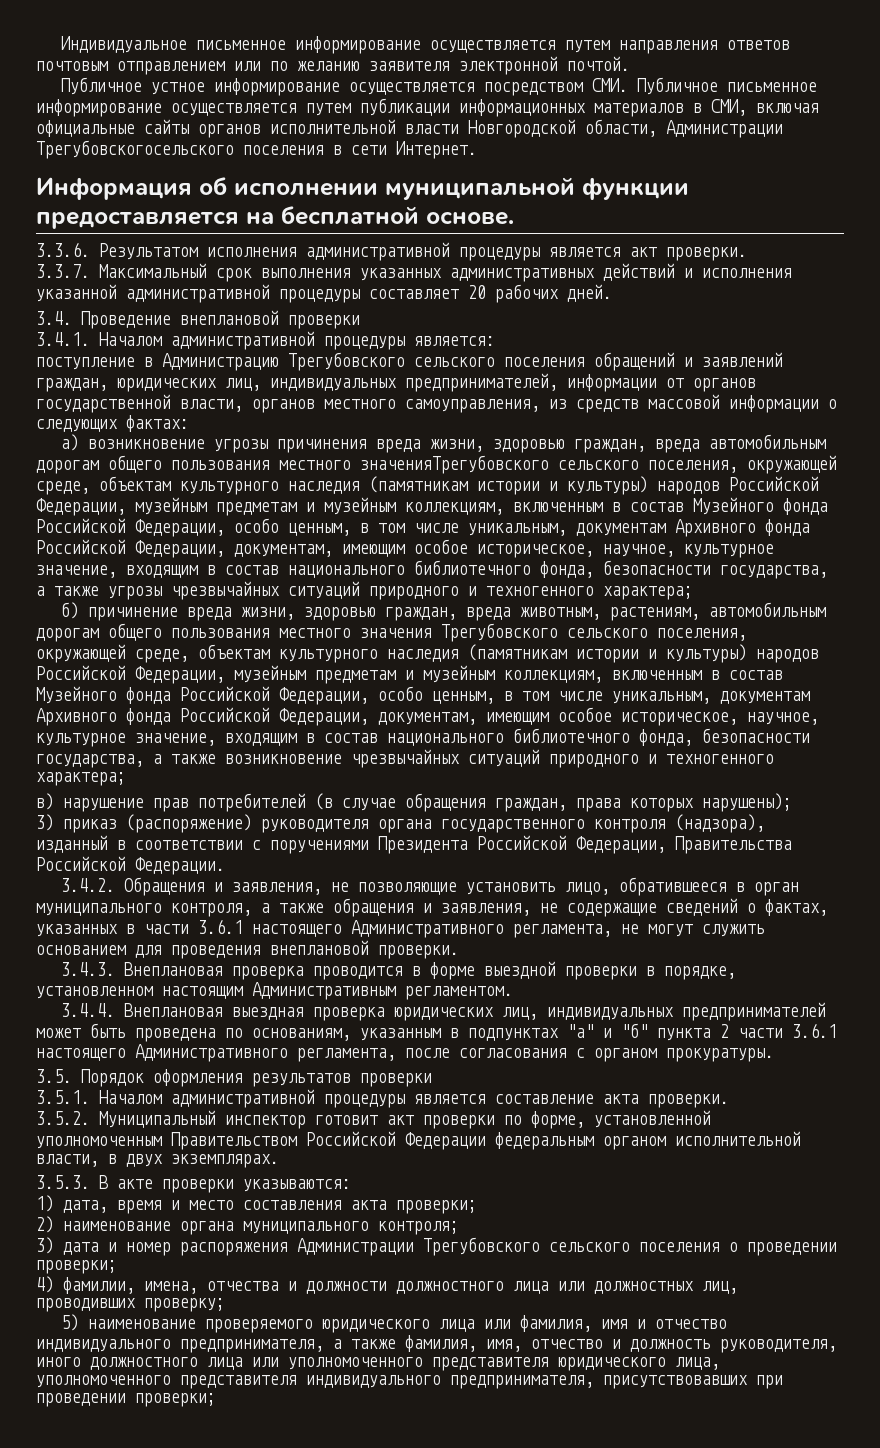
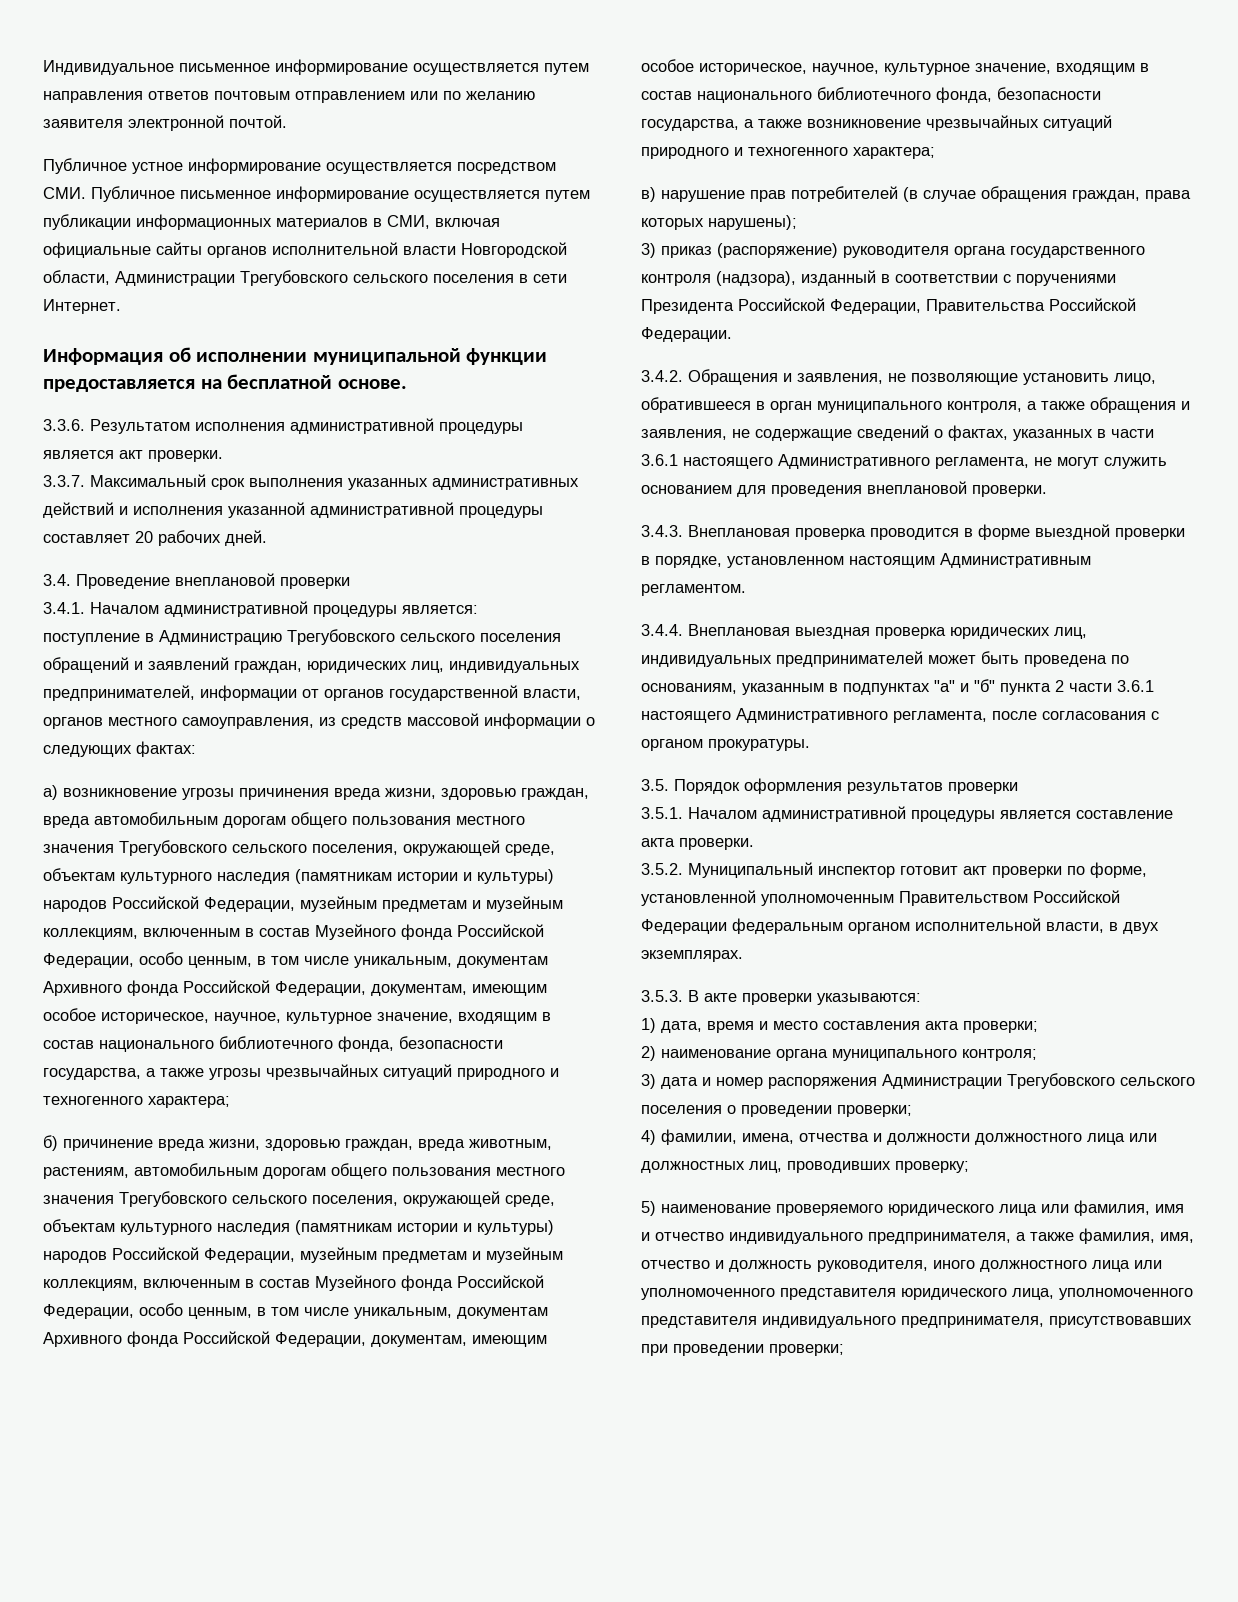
[36,140,234,159] Трегубовскогосельского -> [240,270,428,286] Трегубовского сельского
[360,455,549,474] значенияТрегубовского -> [43,840,227,856] значения Трегубовского

